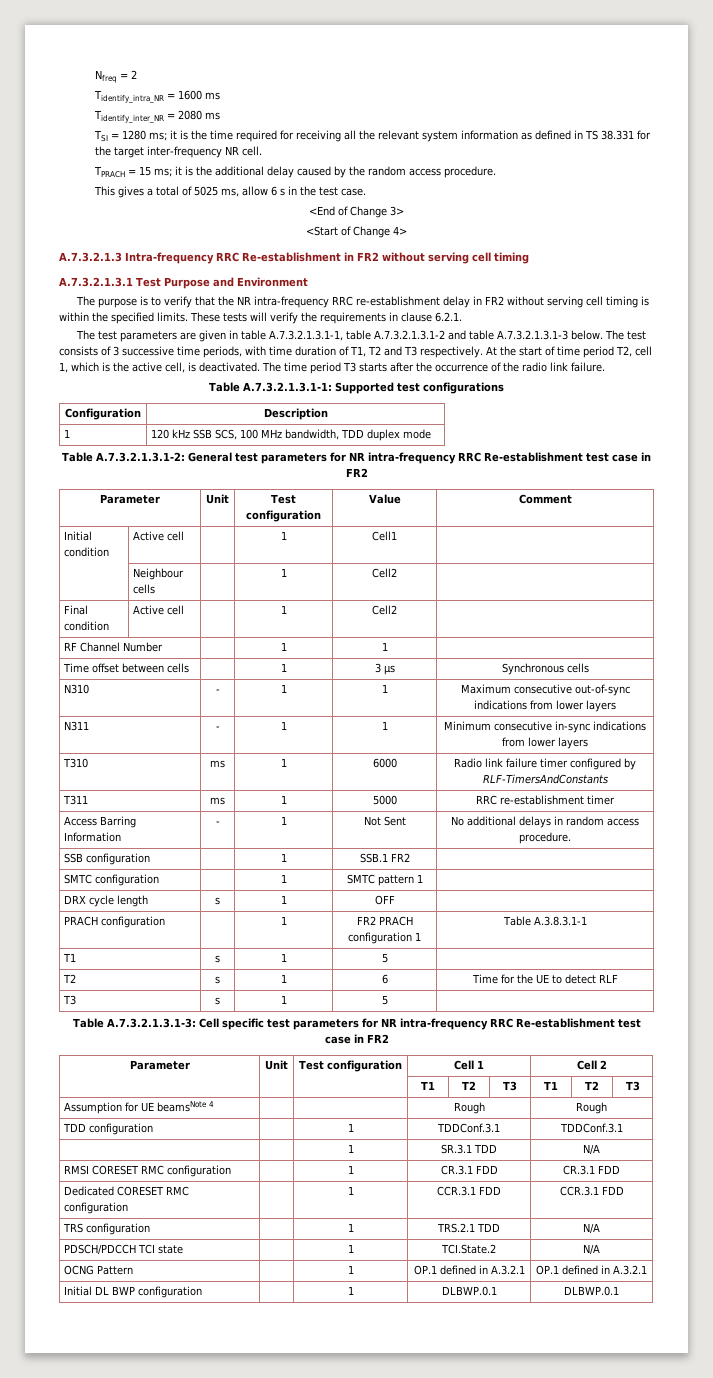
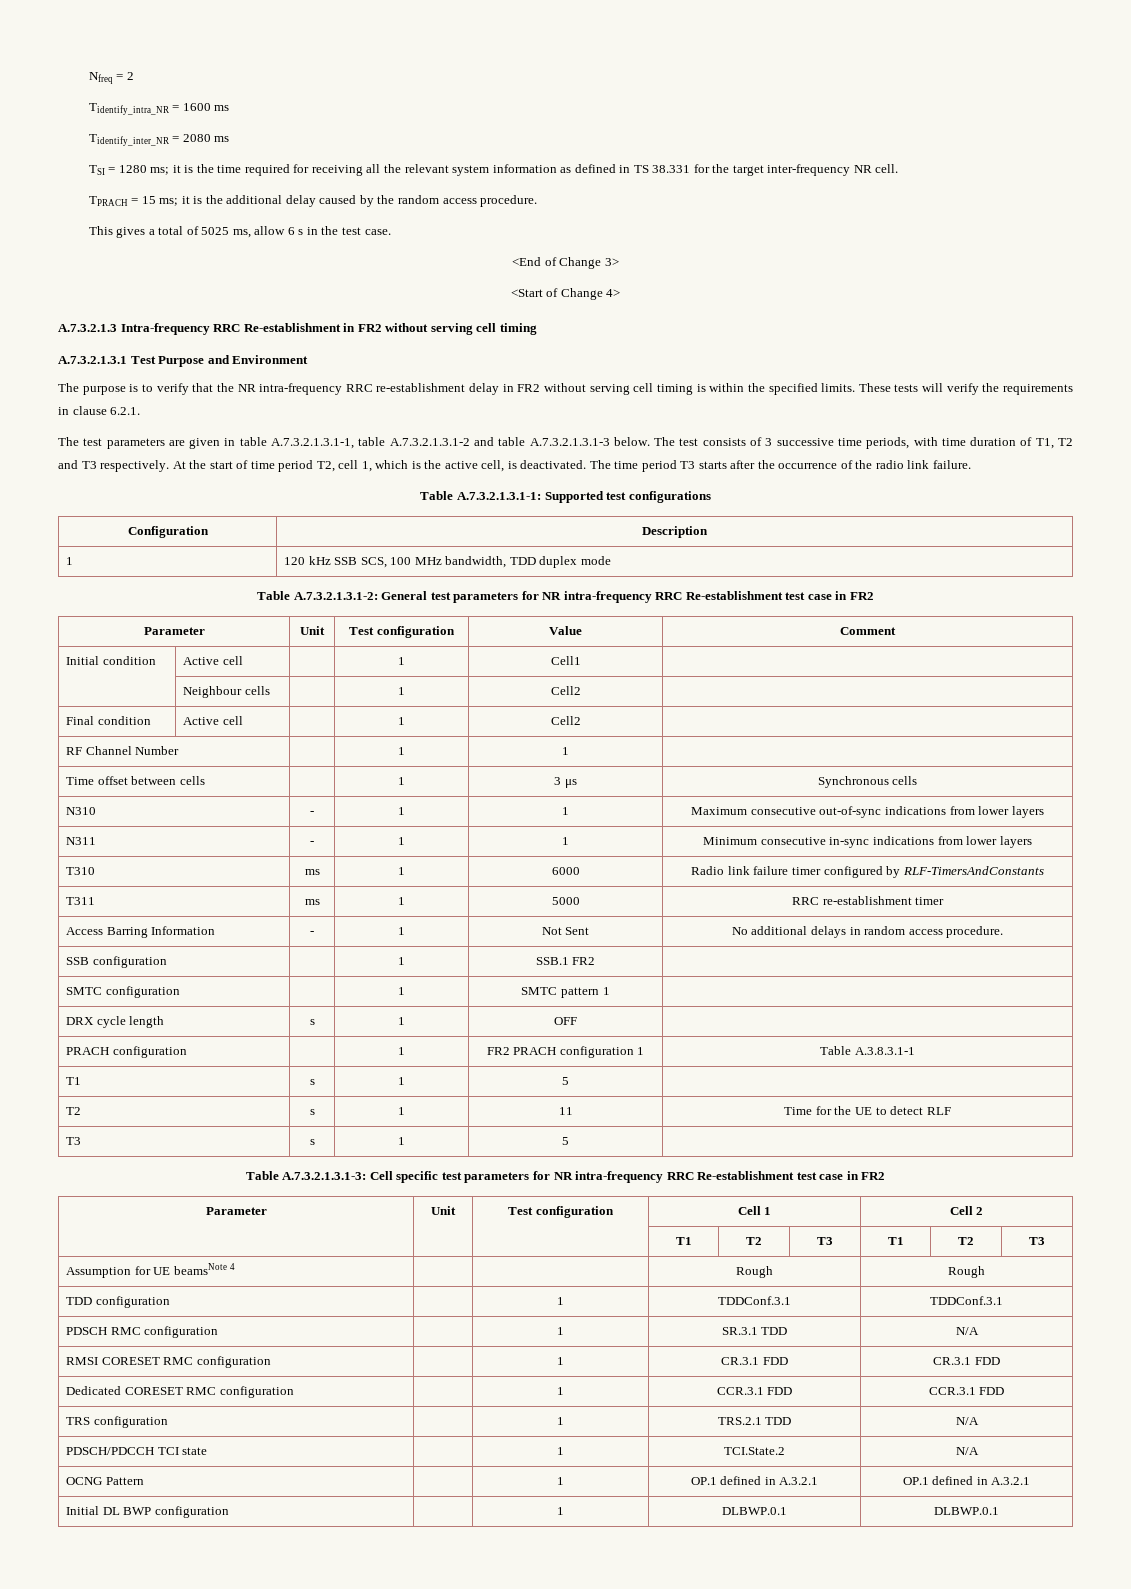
[381,974,388,984] 6 -> [558,1107,573,1115] 11
(623, 1128) none -> [66,1326,219,1338] PDSCH RMC configuration

